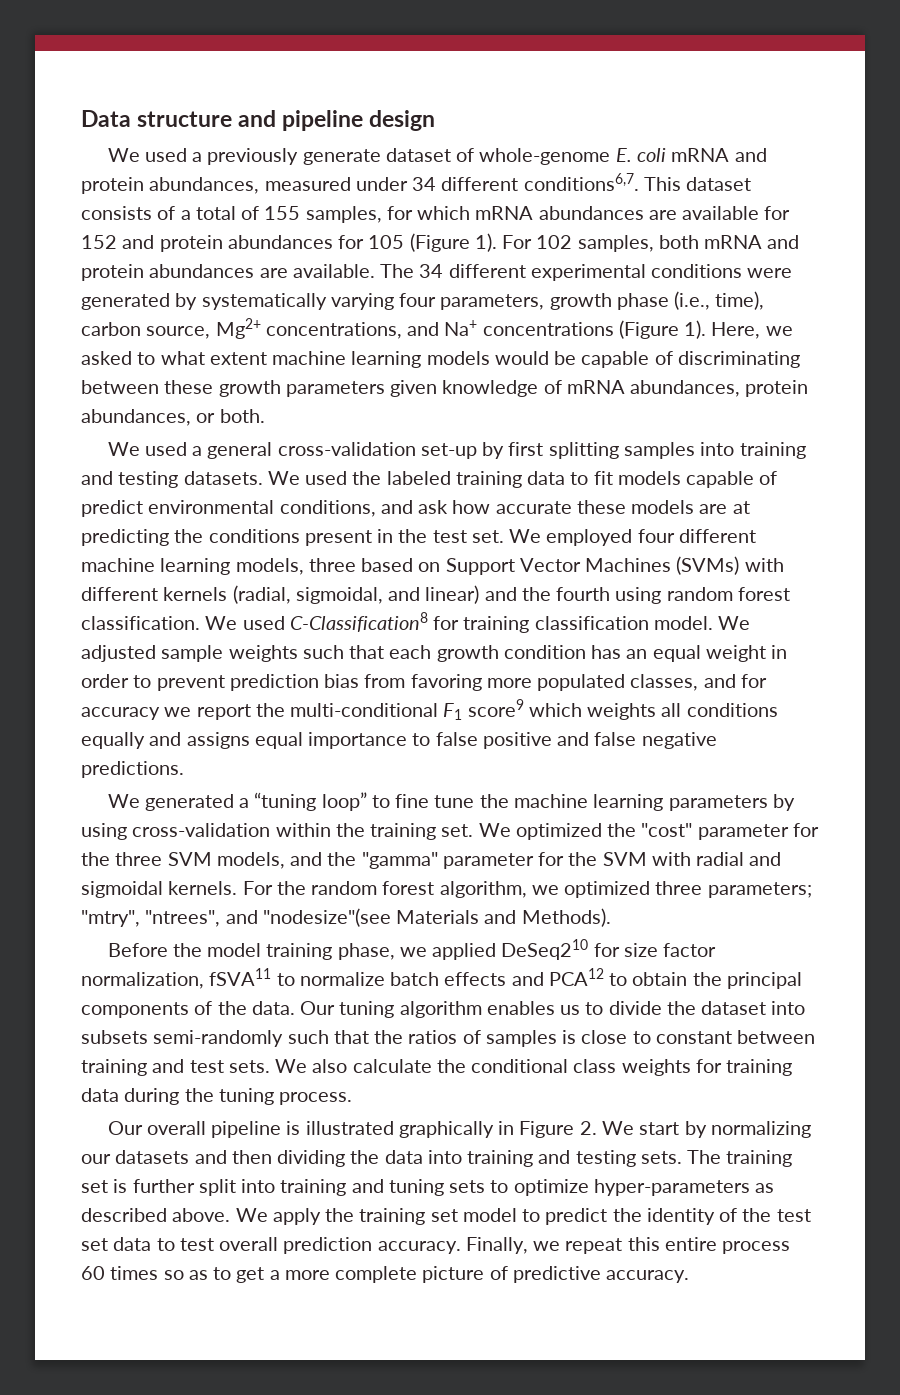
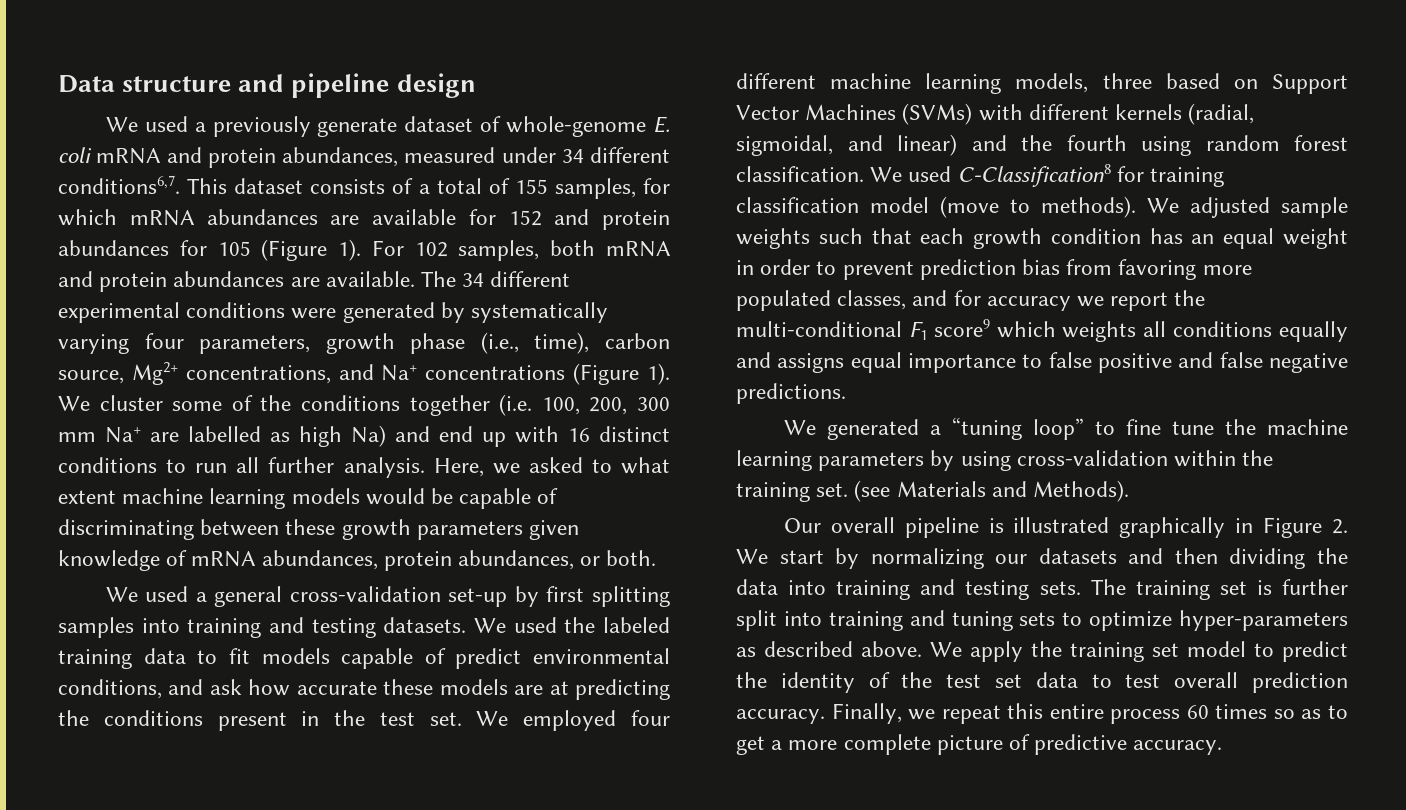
(707, 329) none -> [58,394,671,416] [58,425,670,447] [58,457,425,478] We cluster some of the conditions together (i.e. 100, 200, 300 mm Na+ are labelled as high Na) and end up with 16 distinct conditions to run all further analysis.
[653,616,713,630] model. -> [870,196,1136,218] model (move to methods).
[478,823,819,840] [81,852,782,869] [81,881,812,898] [81,908,611,927] [107,939,717,960] [81,968,802,989] [81,1001,806,1018] [81,1030,816,1047] [81,1059,793,1076] [81,1088,353,1105] We optimized the "cost" parameter for the three SVM models, and the "gamma" parameter for the SVM with radial and sigmoidal kernels. For the random forest algorithm, we optimized three parameters; "mtry", "ntrees", and "nodesize"(see Materials and Methods). // Before the model training phase, we applied DeSeq210 for size factor normalization, fSVA11 to normalize batch effects and PCA12 to obtain the principal components of the data. Our tuning algorithm enables us to divide the dataset into subsets semi-randomly such that the ratios of samples is close to constant between training and test sets. We also calculate the conditional class weights for training data during the tuning process. -> [854,480,1130,502] (see Materials and Methods).

